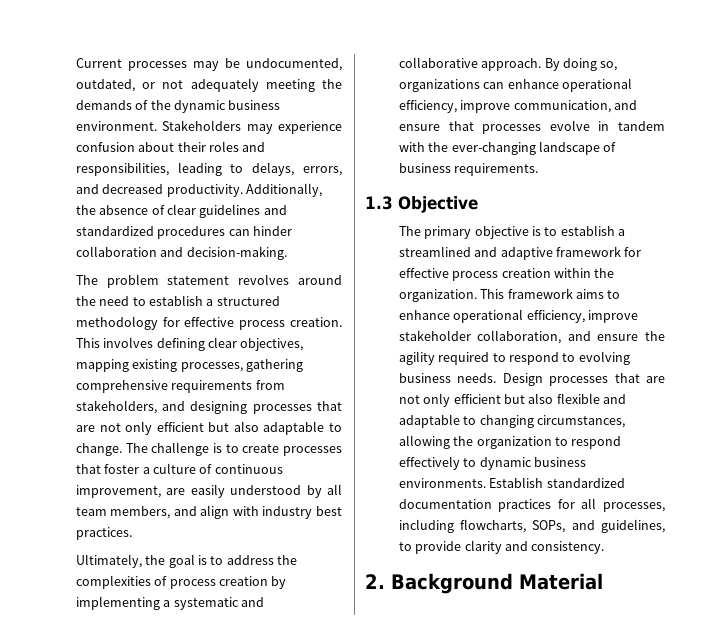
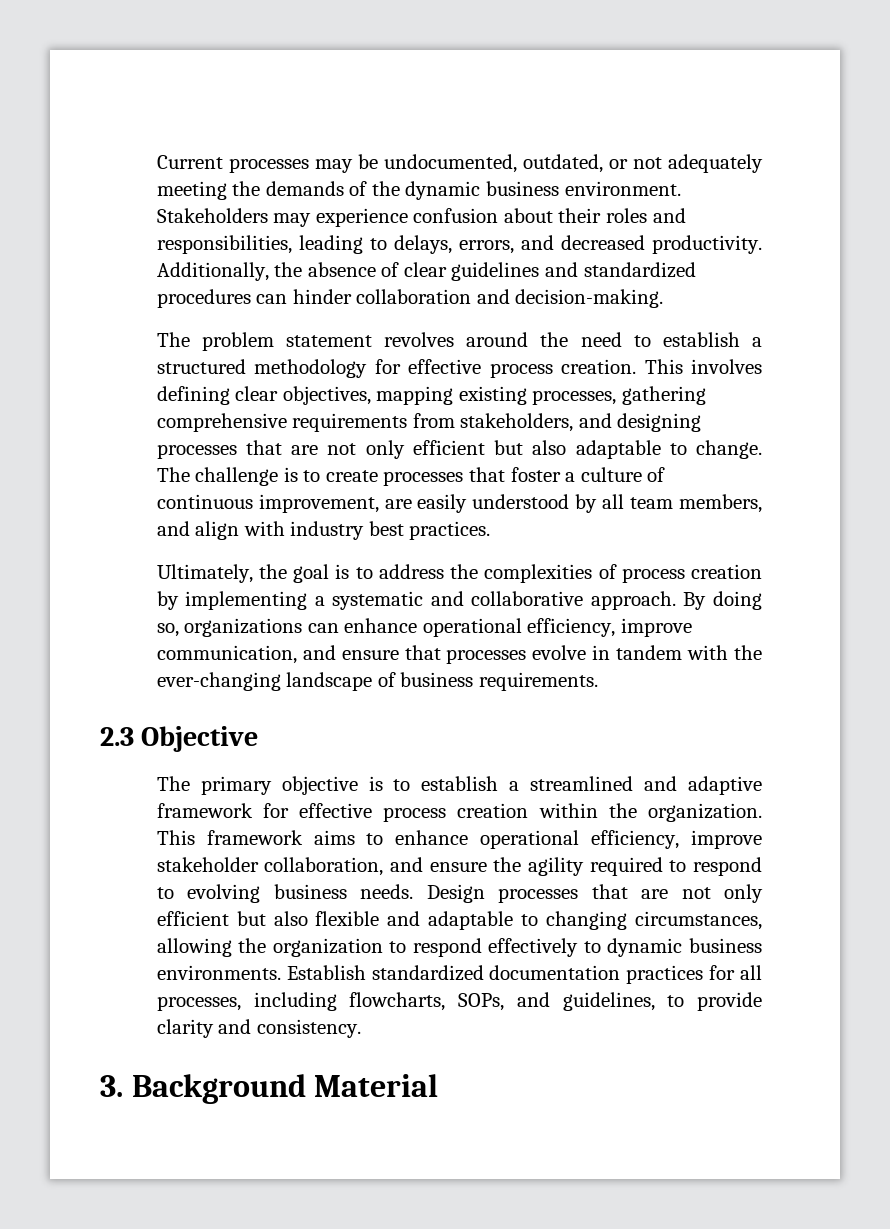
[365,196,393,210] 1.3 -> [100,727,134,746] 2.3
[365,574,385,589] 2. -> [100,1075,123,1097] 3.

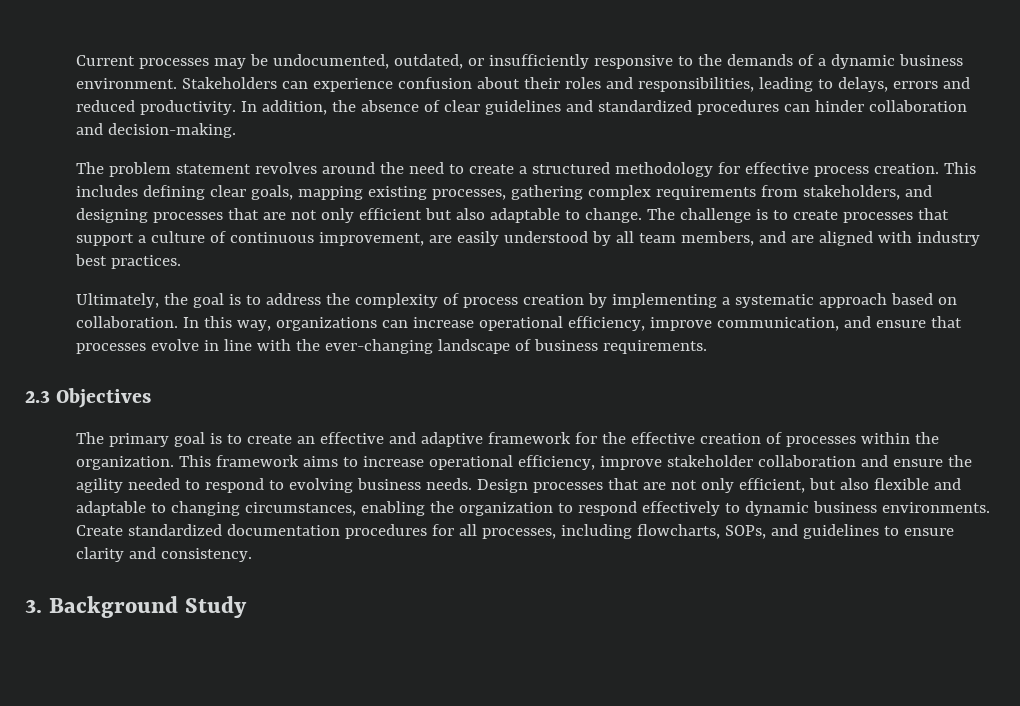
[632,154,763,173] [156,181,227,200] not adequately meeting -> [488,54,693,69] insufficiently responsive to
[371,181,400,196] the -> [817,58,826,66] a
[273,213,312,227] may -> [281,81,308,89] can
[458,235,762,254] [156,262,269,281] errors, and decreased productivity. Additionally, -> [892,77,970,89] [75,100,327,115] errors and reduced productivity. In addition,
[662,332,740,347] establish -> [468,164,514,174] create
[691,359,762,374] involves -> [75,185,138,197] includes
[282,386,371,405] objectives, -> [250,185,293,200] goals,
[156,413,287,432] comprehensive -> [587,185,651,200] complex
[510,467,561,482] foster -> [75,233,134,246] support
[195,521,240,540] align -> [790,231,873,246] are aligned
[484,564,593,583] complexities -> [354,293,438,308] complexity
[430,591,762,610] [156,623,179,637] and collaborative approach. By doing so, -> [818,293,957,308] [75,316,271,331] approach based on collaboration. In this way,
[344,618,418,633] enhance -> [412,317,474,328] increase
[616,645,683,660] tandem -> [223,339,252,351] line
[141,726,259,752] Objective -> [56,388,152,408] Objectives
[281,776,634,795] objective is to establish a streamlined -> [173,432,384,447] goal is to create an effective
[299,803,529,822] effective process creation -> [601,432,856,447] the effective creation of processes
[395,830,469,845] enhance -> [362,456,424,467] increase
[264,857,384,876] collaboration, -> [757,455,856,467] collaboration
[589,857,663,876] required -> [127,478,180,490] needed
[156,911,229,926] efficient -> [738,478,805,493] efficient,
[156,938,232,957] allowing -> [360,501,425,516] enabling
[286,965,366,980] Establish -> [75,525,123,536] Create
[626,965,704,984] practices -> [344,524,427,539] procedures
[562,992,762,1011] guidelines, to provide -> [802,524,954,539] guidelines to ensure
[314,1074,439,1097] Material -> [185,596,248,618] Study

